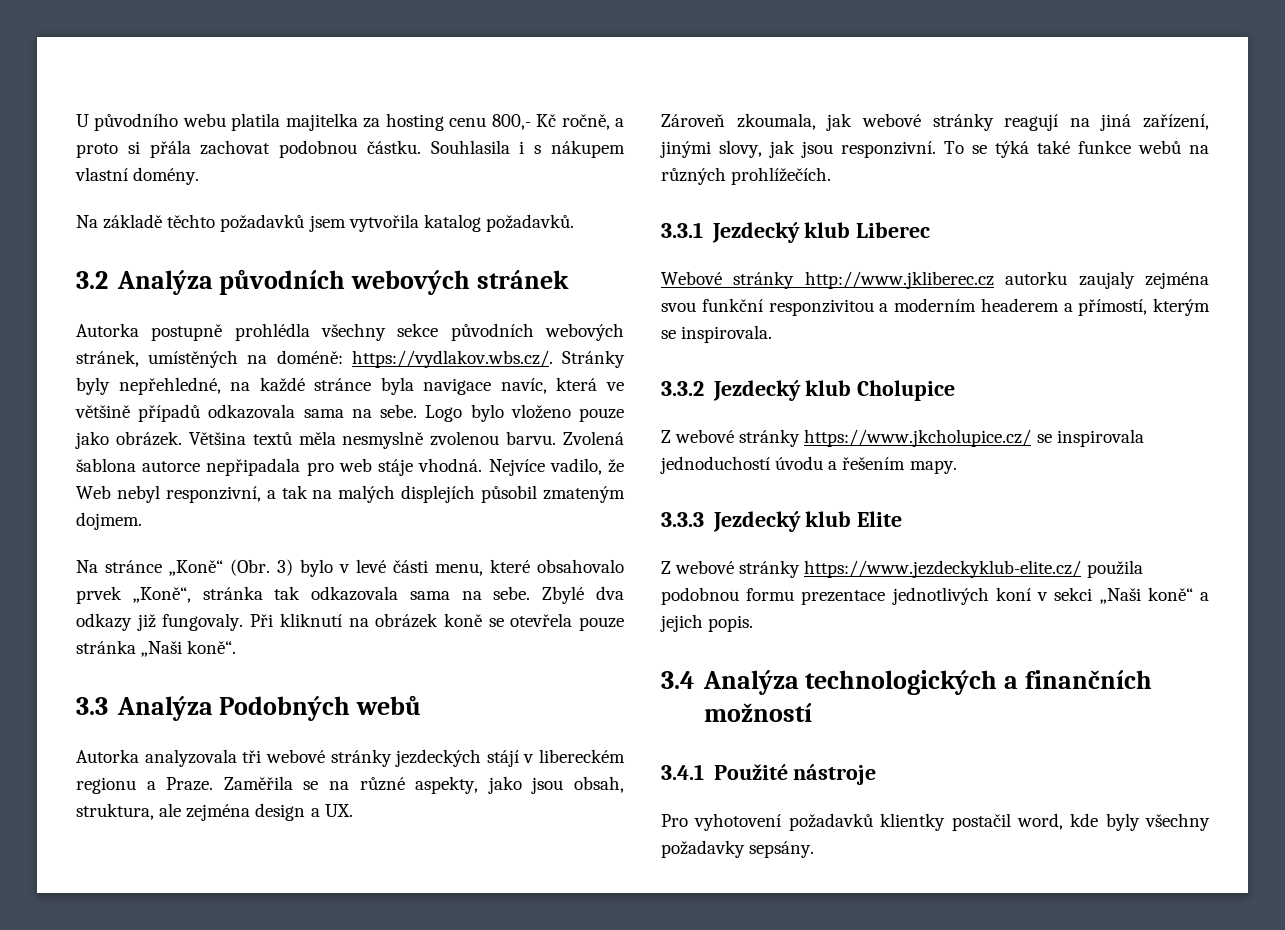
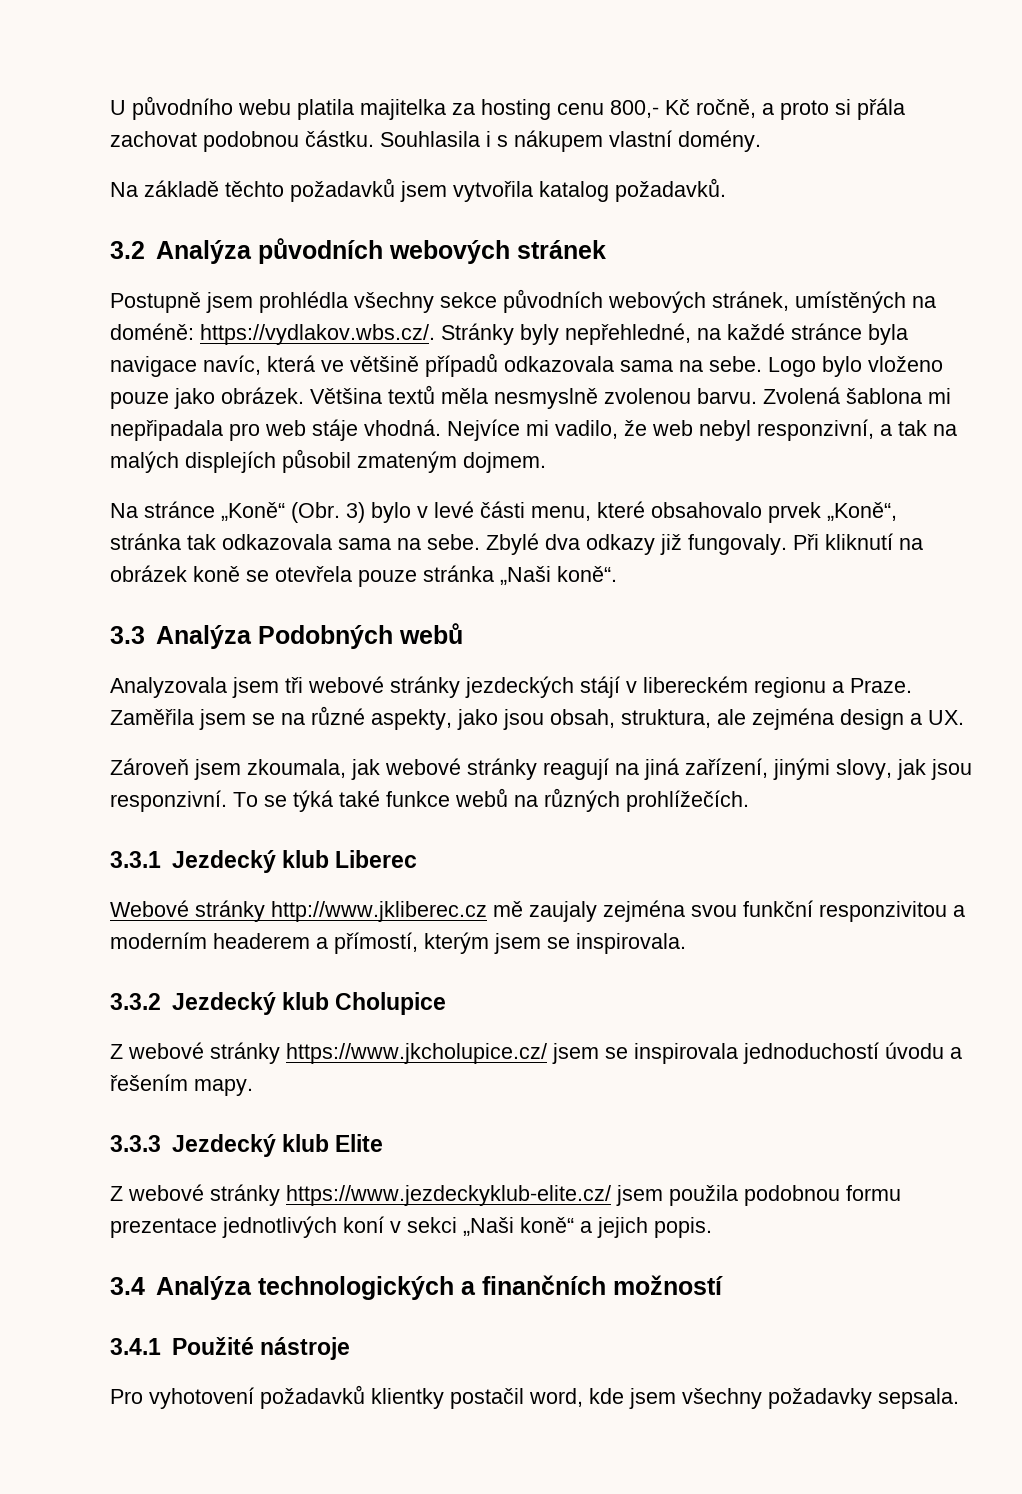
[76,323,223,341] Autorka postupně -> [110,292,253,313] Postupně jsem
[142,461,201,472] autorce -> [928,388,951,404] mi
(545, 467) none -> [526,420,549,436] mi
[76,485,111,499] Web -> [652,420,693,436] web
[76,749,237,767] Autorka analyzovala -> [110,677,279,698] Analyzovala jsem
(293, 783) none -> [199,709,246,730] jsem
(725, 120) none -> [194,759,241,780] jsem
[1005,271,1068,285] autorku -> [493,901,523,917] mě
(1210, 307) none -> [494,933,541,954] jsem
(1032, 438) none -> [552,1043,599,1064] jsem
(1082, 569) none -> [616,1185,663,1206] jsem
[1105,813,1140,831] byly -> [629,1388,676,1409] jsem
[749,841,815,858] sepsány. -> [878,1388,959,1409] sepsala.

